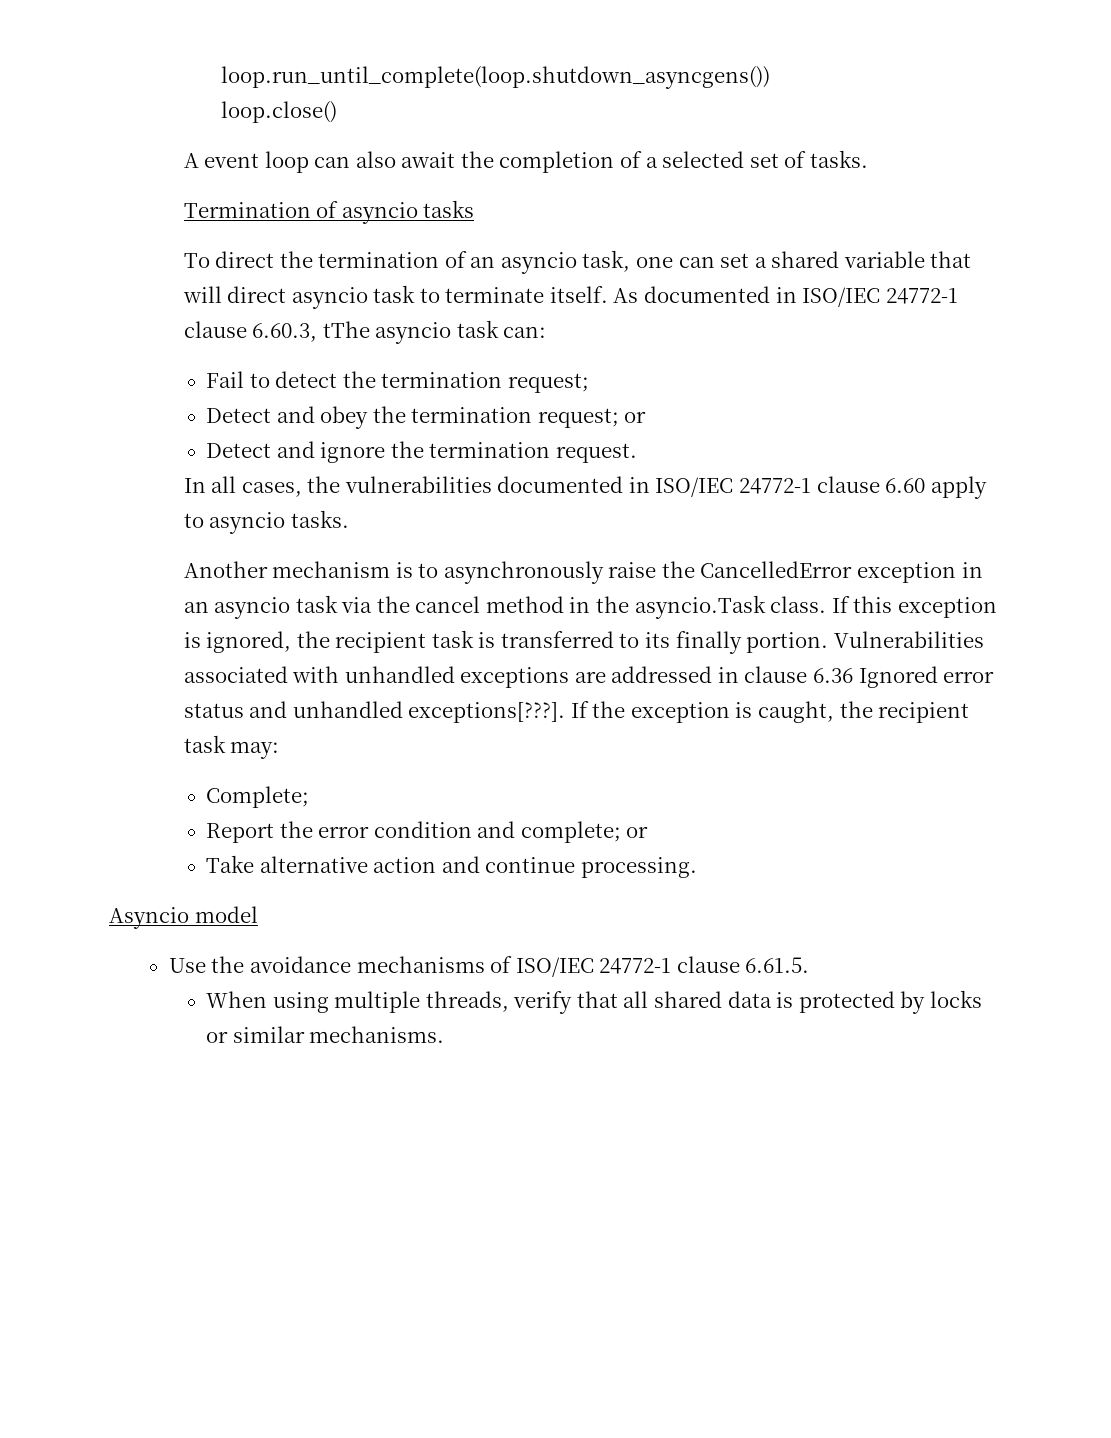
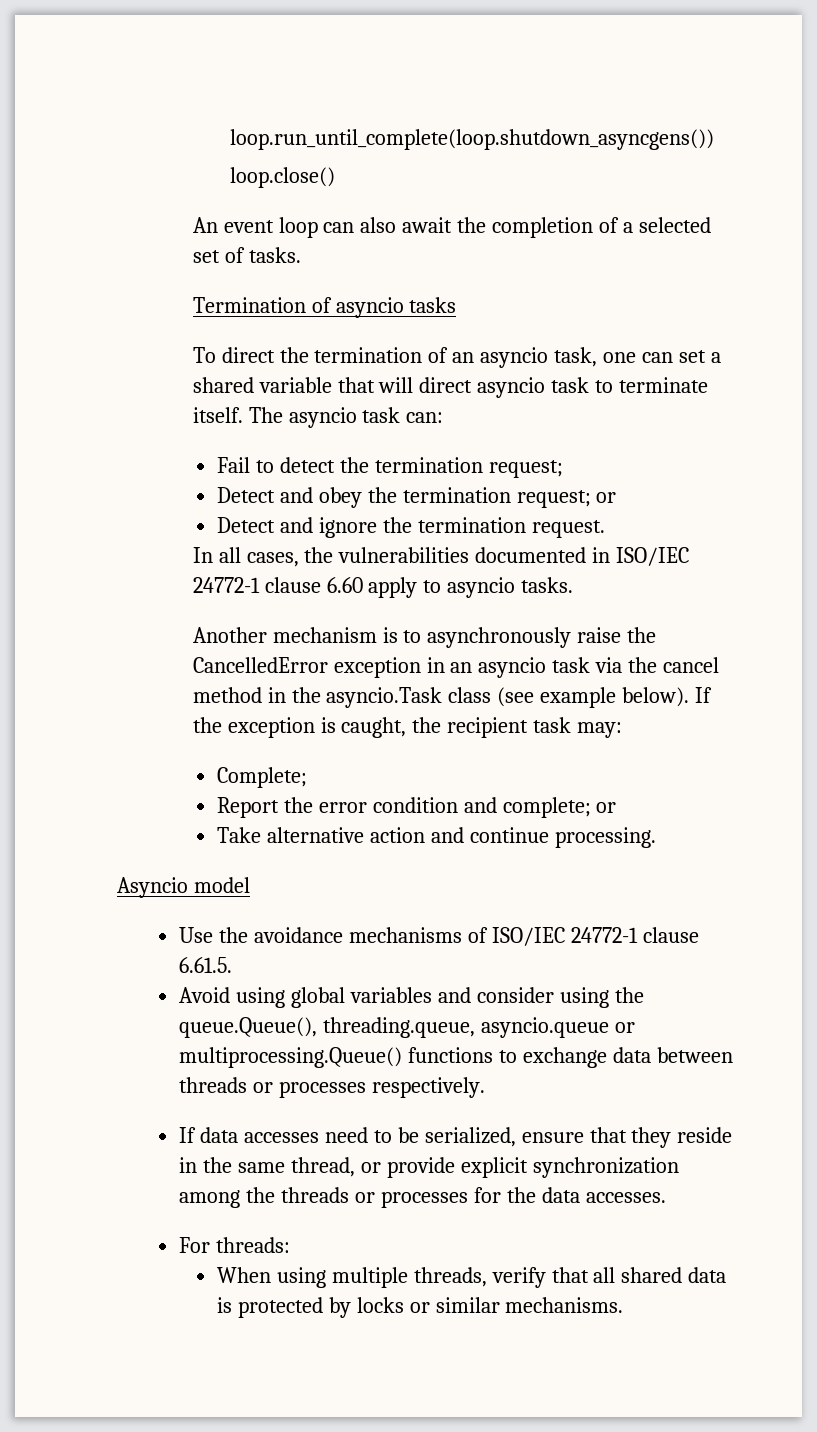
[183,153,199,168] A -> [192,217,218,233] An
[613,286,958,307] [183,321,370,342] As documented in ISO/IEC 24772-1 clause 6.60.3, tThe -> [248,407,283,423] The
[770,596,997,618] [183,630,984,654] [183,666,995,688] [183,701,566,723] class. If this exception is ignored, the recipient task is transferred to its finally portion. Vulnerabilities associated with unhandled exceptions are addressed in clause 6.36 Ignored error status and unhandled exceptions[???]. -> [448,687,690,708] class (see example below).
(810, 965) none -> [179,987,644,1008] [179,1017,635,1038] [179,1047,733,1068] [179,1077,485,1098] [179,1127,733,1148] [179,1157,679,1178] [179,1187,666,1208] [179,1237,290,1253] // Avoid using global variables and consider using the queue.Queue(), threading.queue, asyncio.queue or multiprocessing.Queue() functions to exchange data between threads or processes respectively. // If data accesses need to be serialized, ensure that they reside in the same thread, or provide explicit synchronization among the threads or processes for the data accesses. // For threads:

